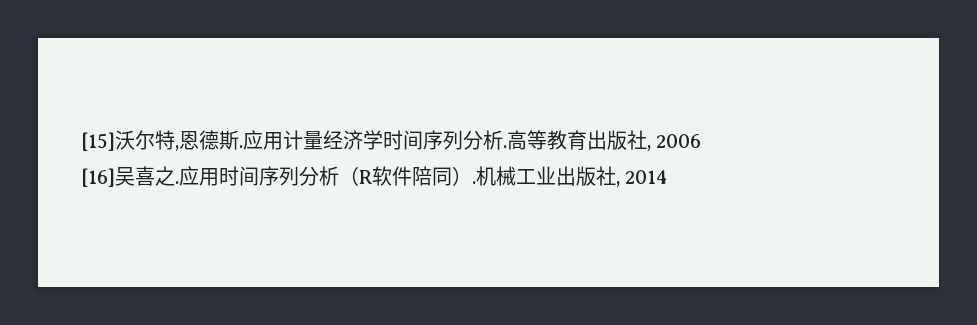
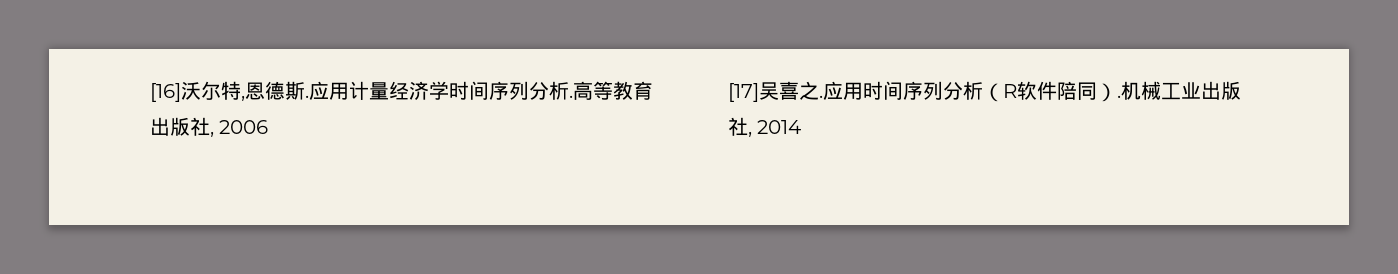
[81,132,115,151] [15] -> [150,83,181,102] [16]
[81,168,115,187] [16] -> [728,83,759,102] [17]

